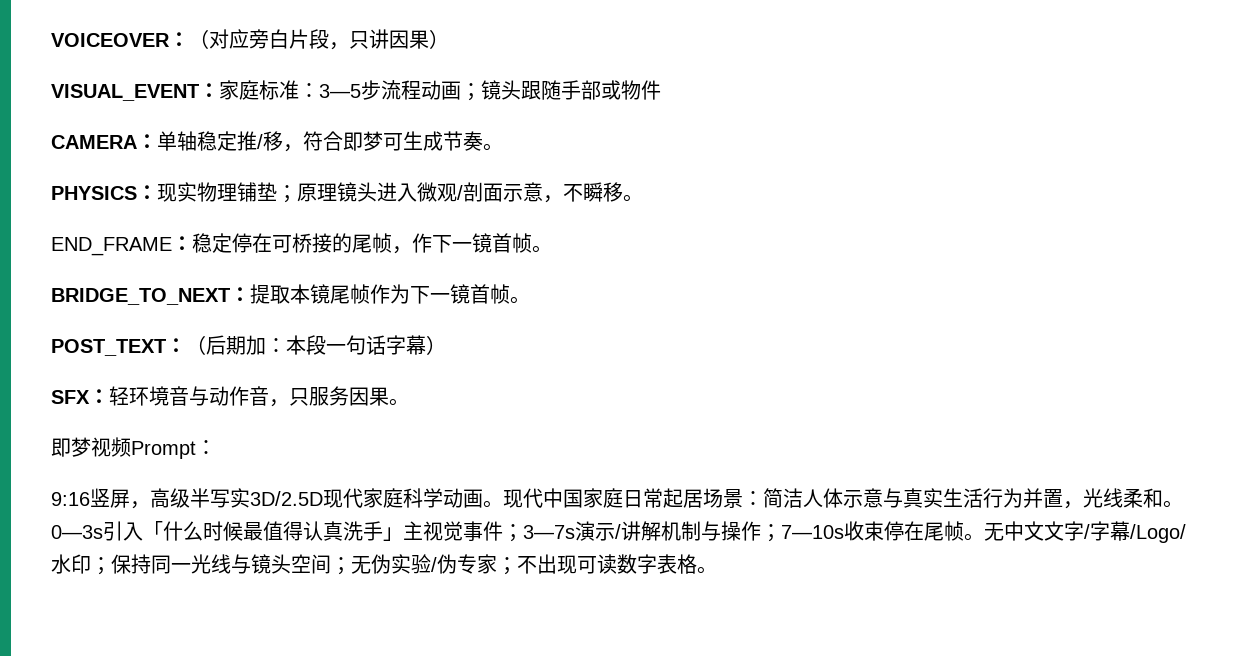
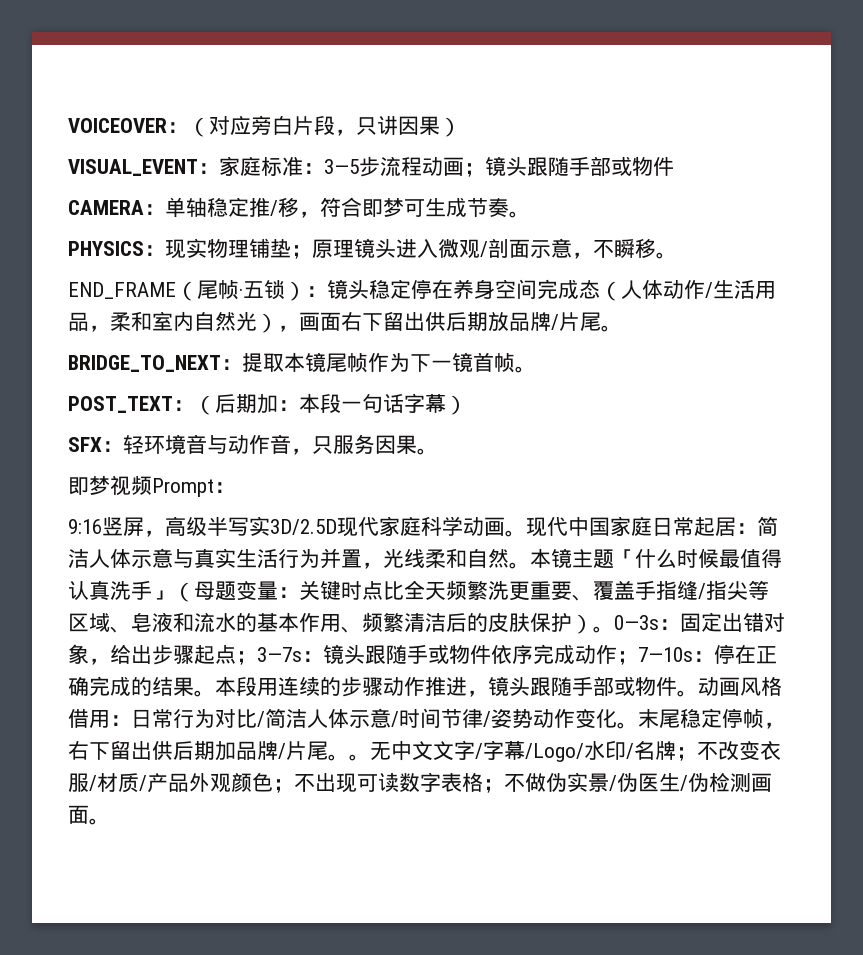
[172,233,532,254] ：稳定停在可桥接的尾帧，作下一镜首帧 -> [176,279,776,301] [68,311,601,333] （尾帧·五锁）：镜头稳定停在养身空间完成态（人体动作/生活用品，柔和室内自然光），画面右下留出供后期放品牌/片尾
[703,488,743,508] 场景 -> (736, 527) none
[1163,500,1183,508] [51,521,143,541] 。0—3s引入 -> [467,548,614,569] 自然。本镜主题
[403,521,964,542] 主视觉事件；3—7s演示/讲解机制与操作；7—10s收束停在尾帧 -> [173,580,769,602] [68,612,785,634] [68,644,777,665] [68,676,782,697] [68,708,785,729] [68,741,349,761] （母题变量：关键时点比全天频繁洗更重要、覆盖手指缝/指尖等区域、皂液和流水的基本作用、频繁清洁后的皮肤保护）。0—3s：固定出错对象，给出步骤起点；3—7s：镜头跟随手或物件依序完成动作；7—10s：停在正确完成的结果。本段用连续的步骤动作推进，镜头跟随手部或物件。动画风格借用：日常行为对比/简洁人体示意/时间节律/姿势动作变化。末尾稳定停帧，右下留出供后期加品牌/片尾。
[91,554,497,575] ；保持同一光线与镜头空间；无伪实验/伪专家 -> [626,741,781,761] [68,772,273,793] /名牌；不改变衣服/材质/产品外观颜色
(697, 564) none -> [483,772,772,793] [68,805,89,824] ；不做伪实景/伪医生/伪检测画面

